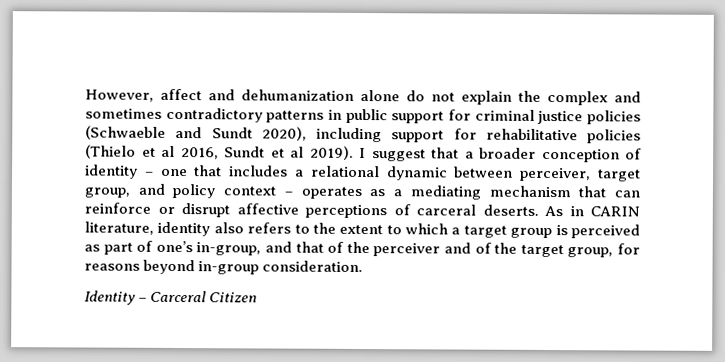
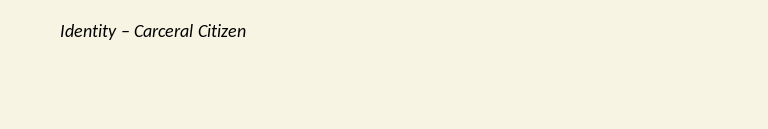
[85,88,641,106] [85,107,642,125] [85,125,641,144] [85,144,642,163] [85,164,641,182] [84,183,641,200] [84,202,640,219] [84,221,640,239] [84,240,641,258] [84,259,364,275] However, affect and dehumanization alone do not explain the complex and sometimes contradictory patterns in public support for criminal justice policies (Schwaeble and Sundt 2020), including support for rehabilitative policies (Thielo et al 2016, Sundt et al 2019). I suggest that a broader conception of identity – one that includes a relational dynamic between perceiver, target group, and policy context – operates as a mediating mechanism that can reinforce or disrupt affective perceptions of carceral deserts. As in CARIN literature, identity also refers to the extent to which a target group is perceived as part of one’s in-group, and that of the perceiver and of the target group, for reasons beyond in-group consideration. // -> (60, 32) none

